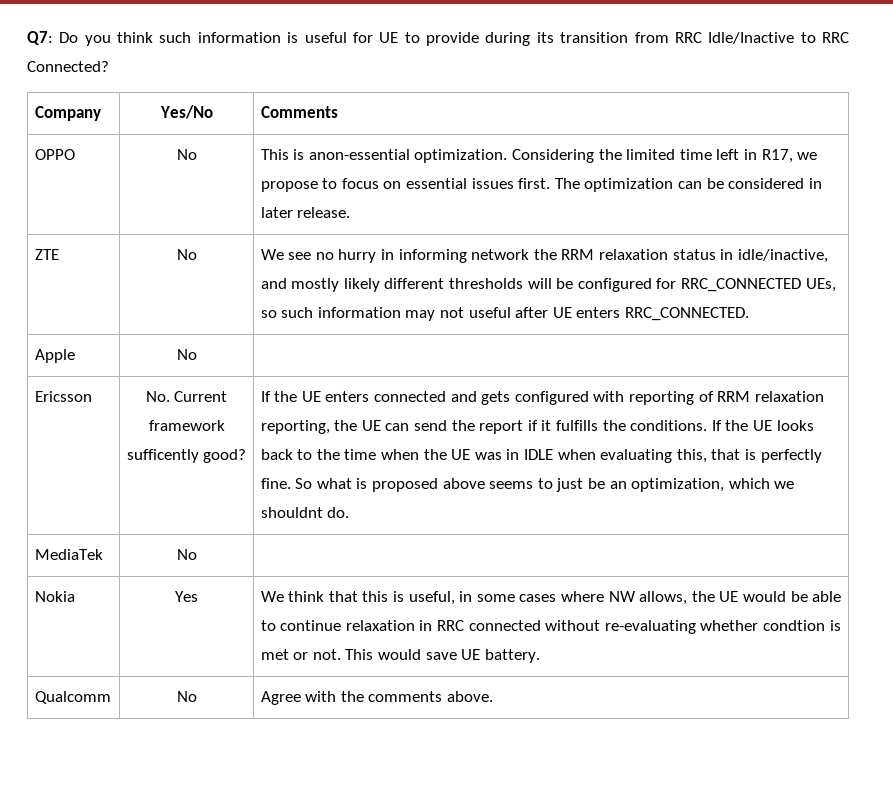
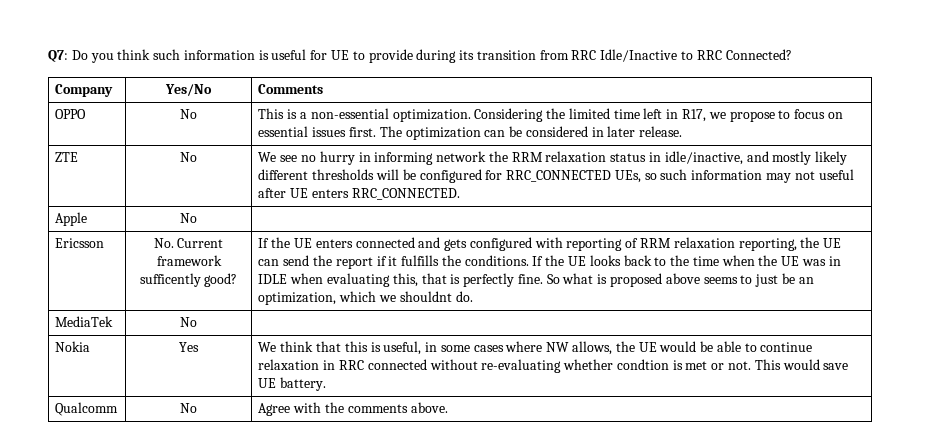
[308,149,410,160] anon-essential -> [299,108,389,119] a non-essential

